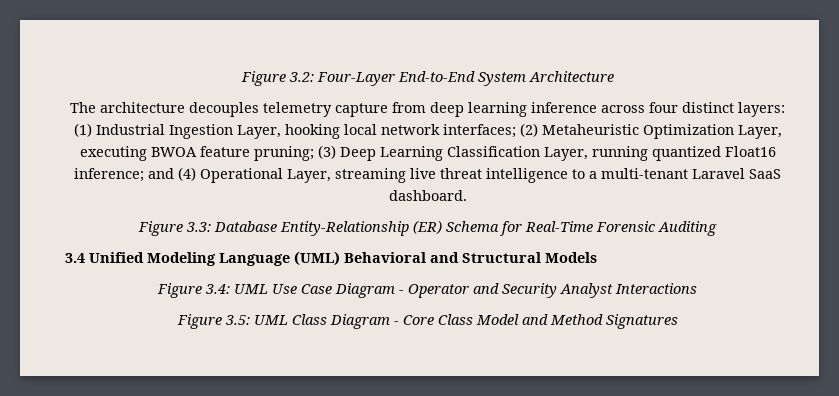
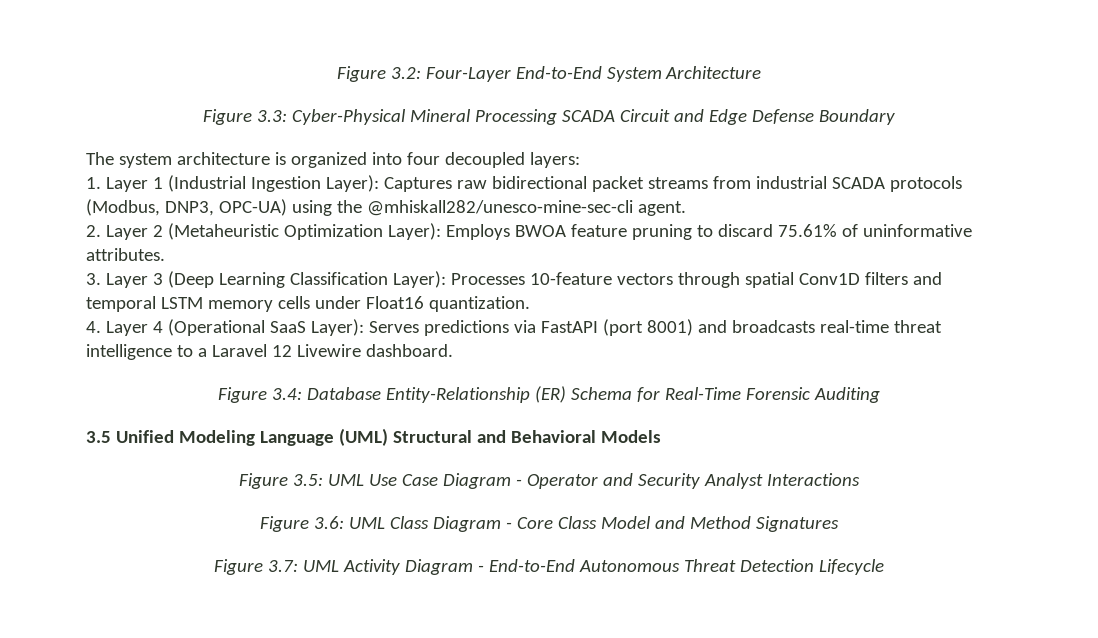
[70,102,785,117] [73,123,782,139] [79,145,776,161] [74,167,436,183] The architecture decouples telemetry capture from deep learning inference across four distinct layers: (1) Industrial Ingestion Layer, hooking local network interfaces; (2) Metaheuristic Optimization Layer, executing BWOA feature pruning; (3) Deep Learning Classification Layer, running quantized Float16 inference; and (4) Operational Layer, streaming live -> [203,109,895,125] [86,152,580,168] [86,175,962,192] [86,199,686,216] [86,223,972,240] [86,248,165,261] [86,271,942,288] [86,296,530,312] [86,319,889,336] Figure 3.3: Cyber-Physical Mineral Processing SCADA Circuit and Edge Defense Boundary // The system architecture is organized into four decoupled layers: // 1. Layer 1 (Industrial Ingestion Layer): Captures raw bidirectional packet streams from industrial SCADA protocols (Modbus, DNP3, OPC-UA) using the @mhiskall282/unesco-mine-sec-cli agent. // 2. Layer 2 (Metaheuristic Optimization Layer): Employs BWOA feature pruning to discard 75.61% of uninformative attributes. // 3. Layer 3 (Deep Learning Classification Layer): Processes 10-feature vectors through spatial Conv1D filters and temporal LSTM memory cells under Float16 quantization. // 4. Layer 4 (Operational SaaS Layer): Serves predictions via FastAPI (port 8001) and broadcasts real-time
[601,168,781,179] multi-tenant Laravel SaaS -> [211,344,361,357] Laravel 12 Livewire
[186,222,211,232] 3.3: -> [272,388,303,400] 3.4:
[65,253,85,263] 3.4 -> [86,431,111,443] 3.5
[344,252,541,263] Behavioral and Structural -> [392,430,596,443] Structural and Behavioral
[205,284,230,294] 3.4: -> [293,474,324,486] 3.5:
[224,315,250,325] 3.5: -> [314,516,345,529] 3.6:
(678, 321) none -> [214,559,884,575] // Figure 3.7: UML Activity Diagram - End-to-End Autonomous Threat Detection Lifecycle

